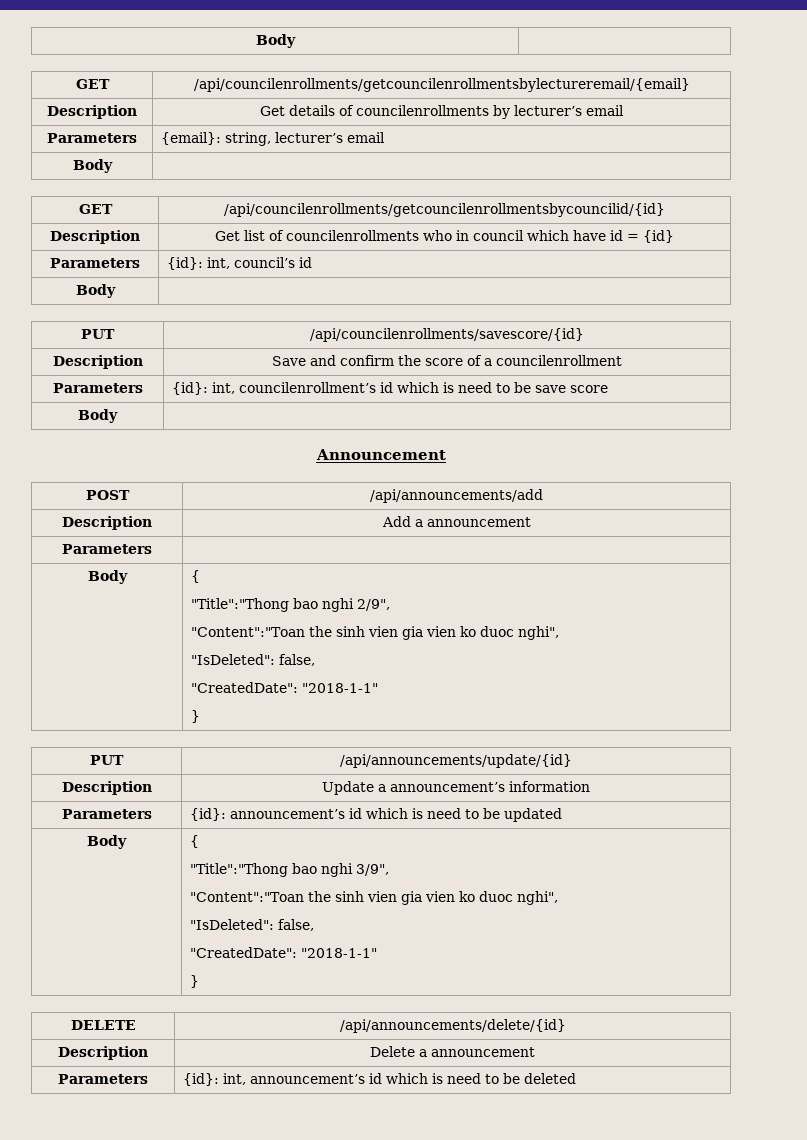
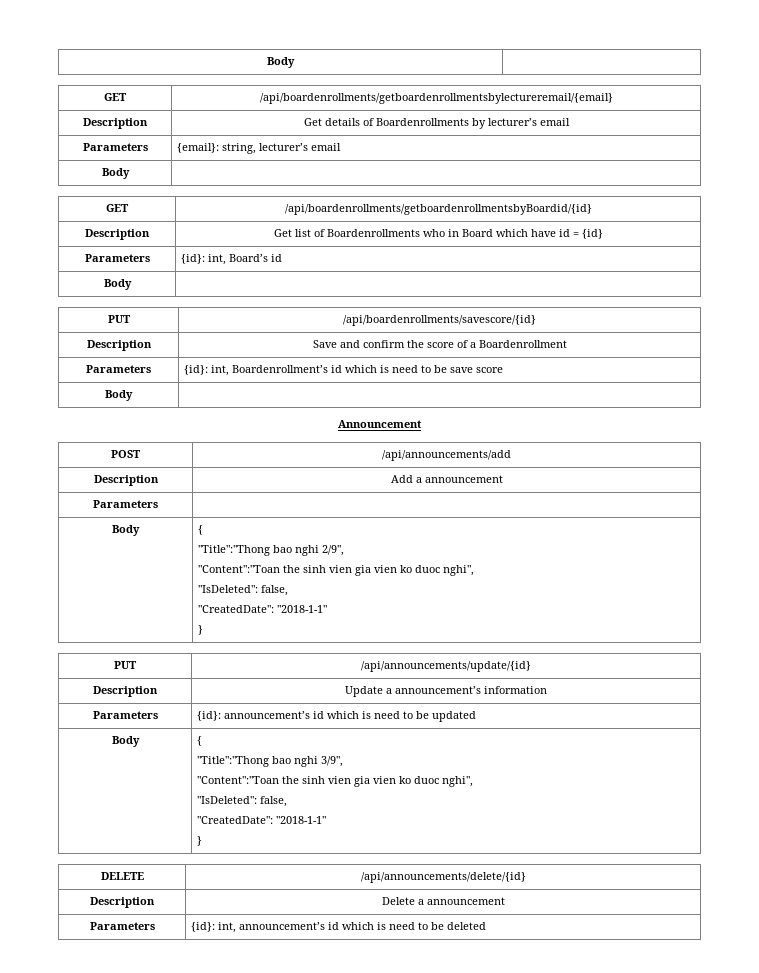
[255,34,296,48] [75,79,110,89] [193,78,690,92] Body | // GET | /api/councilenrollments/getcouncilenrollmentsbylectureremail/{email} -> [267,57,295,68] [104,93,127,101] [259,93,613,104] Body | // GET | /api/boardenrollments/getboardenrollmentsbylectureremail/{email}
[356,105,489,116] councilenrollments -> [375,118,469,126] Boardenrollments
[224,203,665,217] /api/councilenrollments/getcouncilenrollmentsbycouncilid/{id} -> [284,204,592,215] /api/boardenrollments/getboardenrollmentsbyBoardid/{id}
[286,230,419,241] councilenrollments -> [326,229,420,237] Boardenrollments
[473,230,524,241] council -> [461,229,493,237] Board
[233,257,295,268] council’s -> [229,254,269,262] Board’s
[310,328,584,342] /api/councilenrollments/savescore/{id} -> [343,315,536,326] /api/boardenrollments/savescore/{id}
[496,355,622,366] [52,383,143,393] [171,382,376,395] councilenrollment // Parameters | {id}: int, councilenrollment’s -> [478,340,567,348] [86,365,151,373] [184,365,329,376] Boardenrollment // Parameters | {id}: int, Boardenrollment’s

